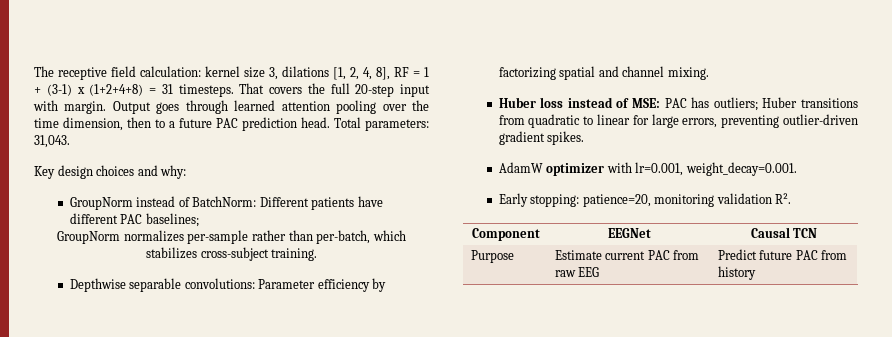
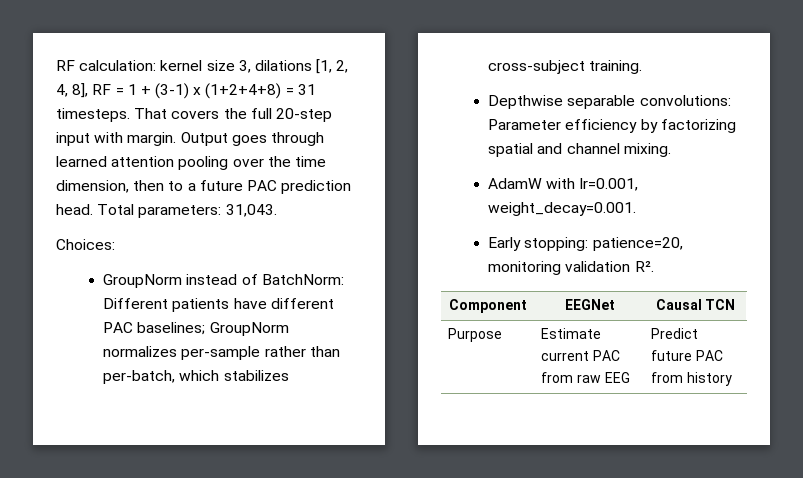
[34,66,136,80] The receptive field -> [56,60,75,71] RF
[34,165,187,179] Key design choices and why: -> [56,239,115,250] Choices:
(199, 220) // -> (206, 328) none
[498,97,858,111] [498,114,858,128] [498,131,585,145] // Huber loss instead of MSE: PAC has outliers; Huber transitions from quadratic to linear for large errors, preventing outlier-driven gradient spikes. -> (671, 150) none
[546,163,605,176] optimizer -> (543, 183) none

